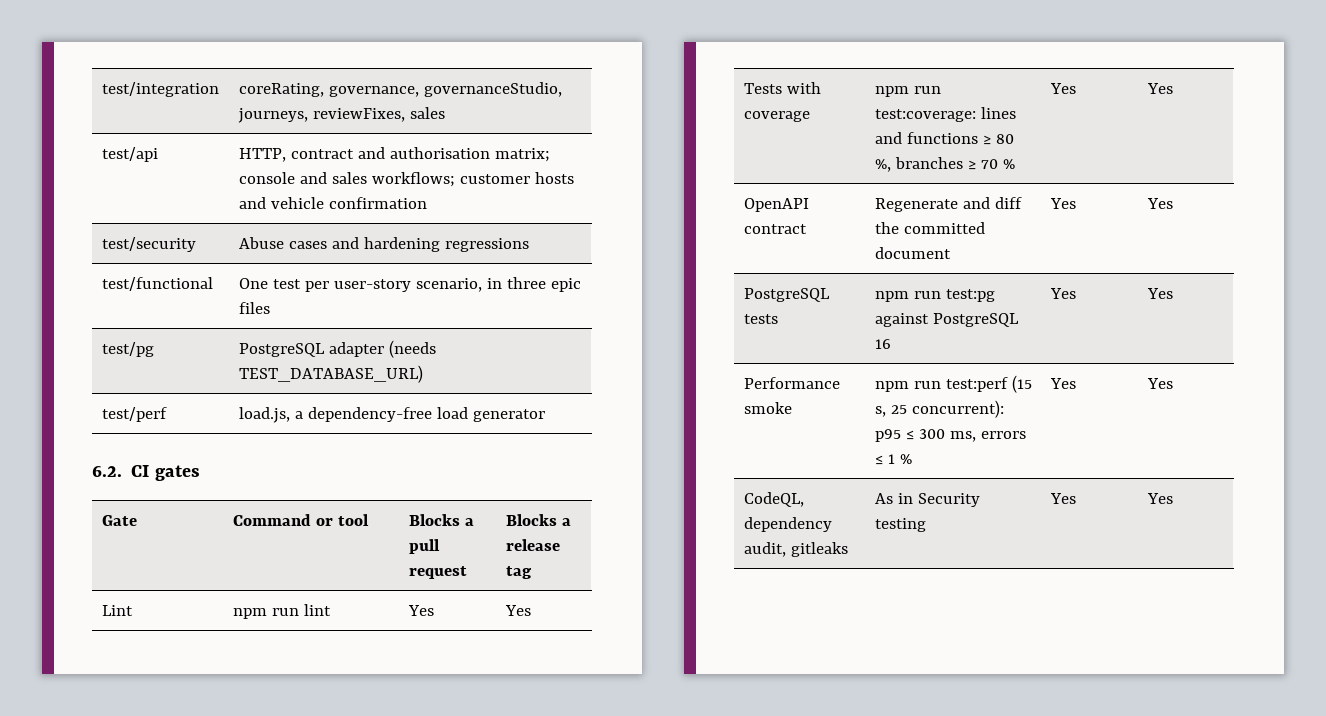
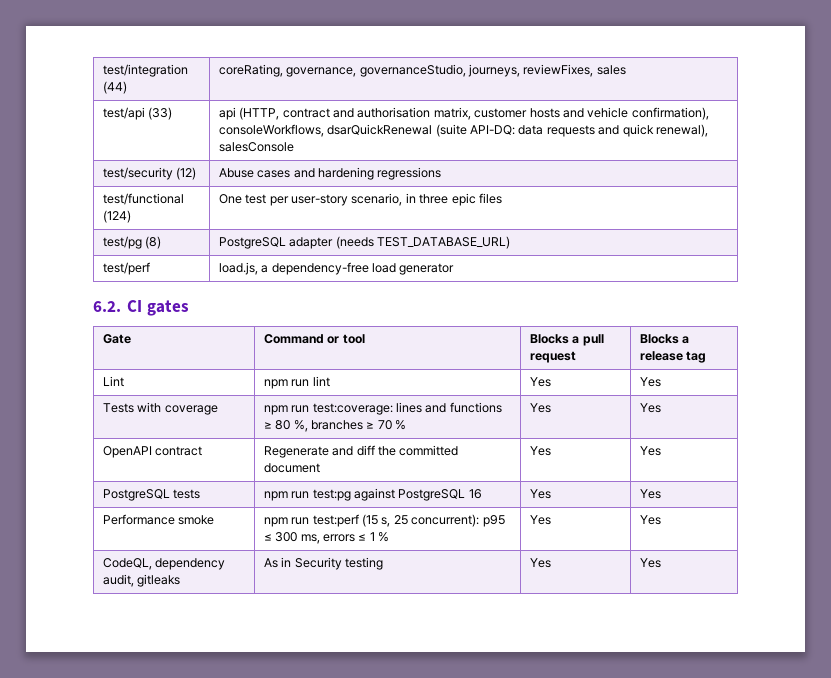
(219, 89) none -> [102,81,127,94] (44)
[238,147,550,162] [238,172,574,187] [238,197,427,209] | HTTP, contract and authorisation matrix; console and sales workflows; customer hosts and vehicle confirmation -> [148,107,173,120] [218,107,709,120] [218,124,708,137] [218,142,294,152] (33) | api (HTTP, contract and authorisation matrix, customer hosts and vehicle confirmation), consoleWorkflows, dsarQuickRenewal (suite API-DQ: data requests and quick renewal), salesConsole
(196, 244) none -> [176,167,197,180] (12)
(213, 284) none -> [102,210,131,223] (124)
(154, 349) none -> [145,236,162,249] (8)

